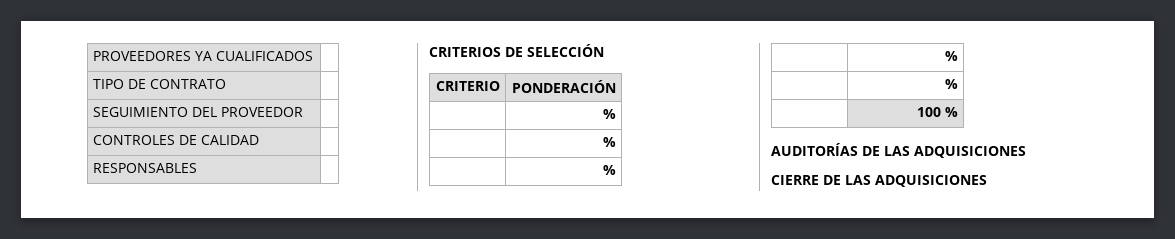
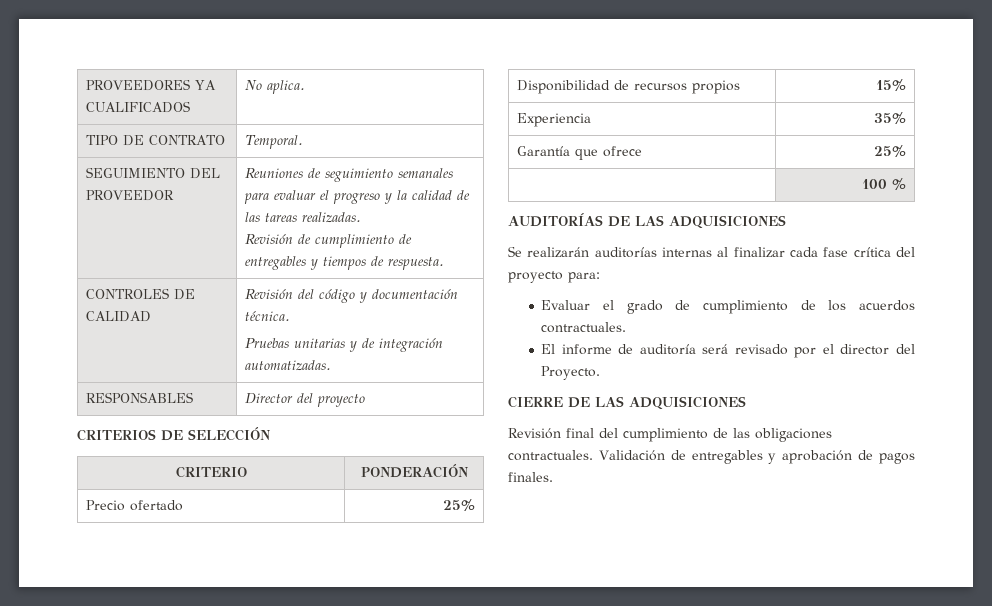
(313, 56) none -> [244,80,305,94] No aplica.
(226, 84) none -> [244,135,303,149] Temporal.
[92,135,259,145] [92,163,197,173] // CONTROLES DE CALIDAD | // RESPONSABLES | -> [244,168,453,182] [243,190,470,204] [244,212,361,223] [244,234,412,248] [244,256,444,270] [85,288,195,300] [85,311,151,322] [244,289,458,303] [244,311,290,321] [244,338,443,352] [244,360,331,371] [85,392,193,403] [244,393,365,407] Reuniones de seguimiento semanales para evaluar el progreso y la calidad de las tareas realizadas. // Revisión de cumplimiento de entregables y tiempos de respuesta. // CONTROLES DE CALIDAD | Revisión del código y documentación técnica. // Pruebas unitarias y de integración automatizadas. // RESPONSABLES | Director del proyecto
[603,109,617,119] [603,137,617,147] [603,165,617,175] [945,51,959,61] [945,79,959,89] | % // | % // | % // | % // | % -> [85,500,183,511] [443,499,476,511] [516,80,740,94] [876,79,907,91] [516,113,591,127] [874,112,907,124] [516,146,642,160] [874,145,907,157] Precio ofertado | 25% // Disponibilidad de recursos propios | 15% // Experiencia | 35% // Garantía que ofrece | 25%
[771,175,987,187] CIERRE DE LAS ADQUISICIONES -> [508,246,915,258] [508,271,600,283] [541,300,915,314] [541,322,627,333] [541,344,916,358] [541,366,601,380] [508,396,746,410] [508,428,832,442] [508,450,915,464] [508,472,553,482] Se realizarán auditorías internas al finalizar cada fase crítica del proyecto para: // Evaluar el grado de cumplimiento de los acuerdos contractuales. // El informe de auditoría será revisado por el director del Proyecto. // CIERRE DE LAS ADQUISICIONES // Revisión final del cumplimiento de las obligaciones contractuales. Validación de entregables y aprobación de pagos finales.

